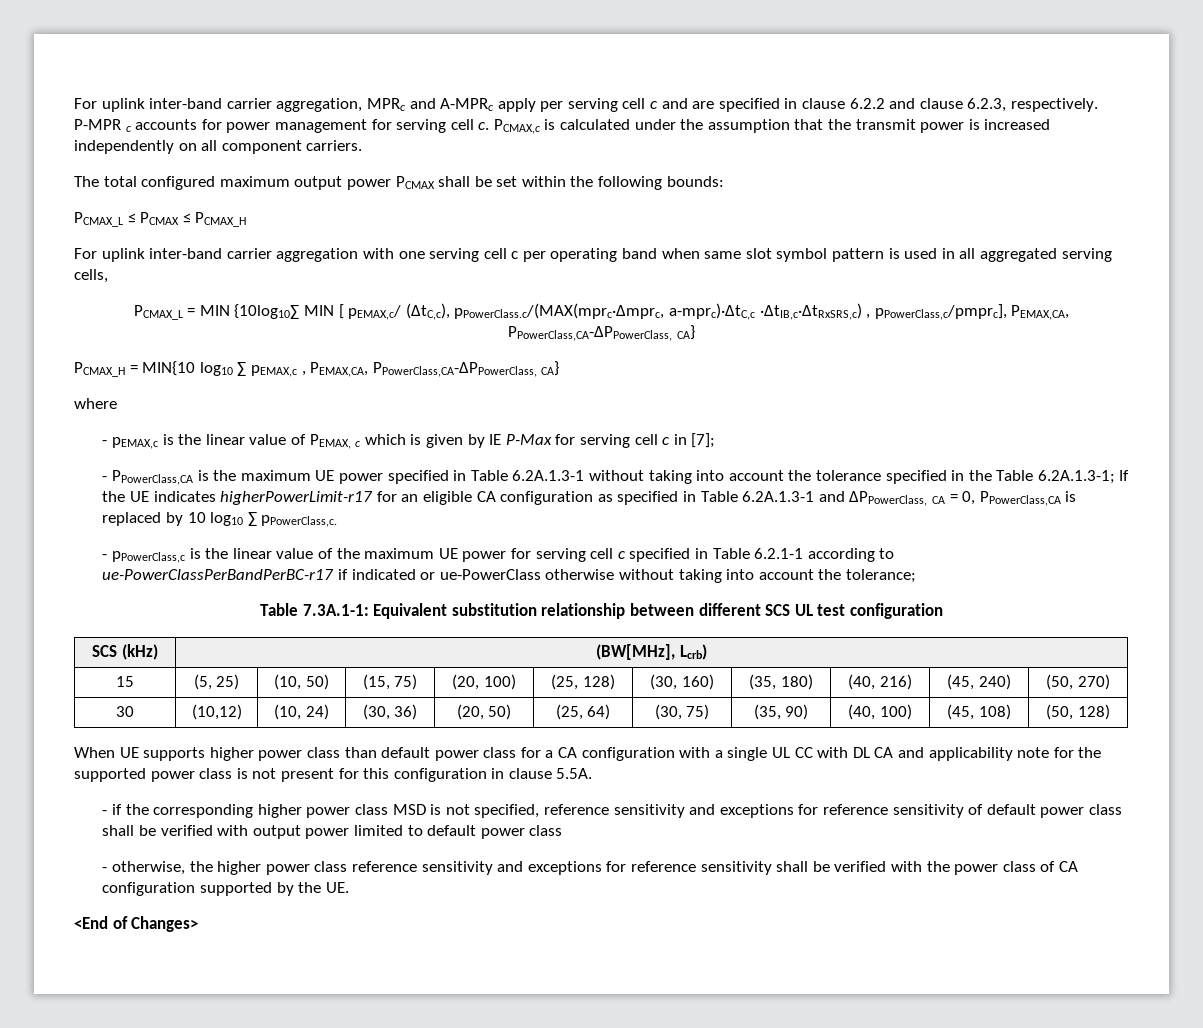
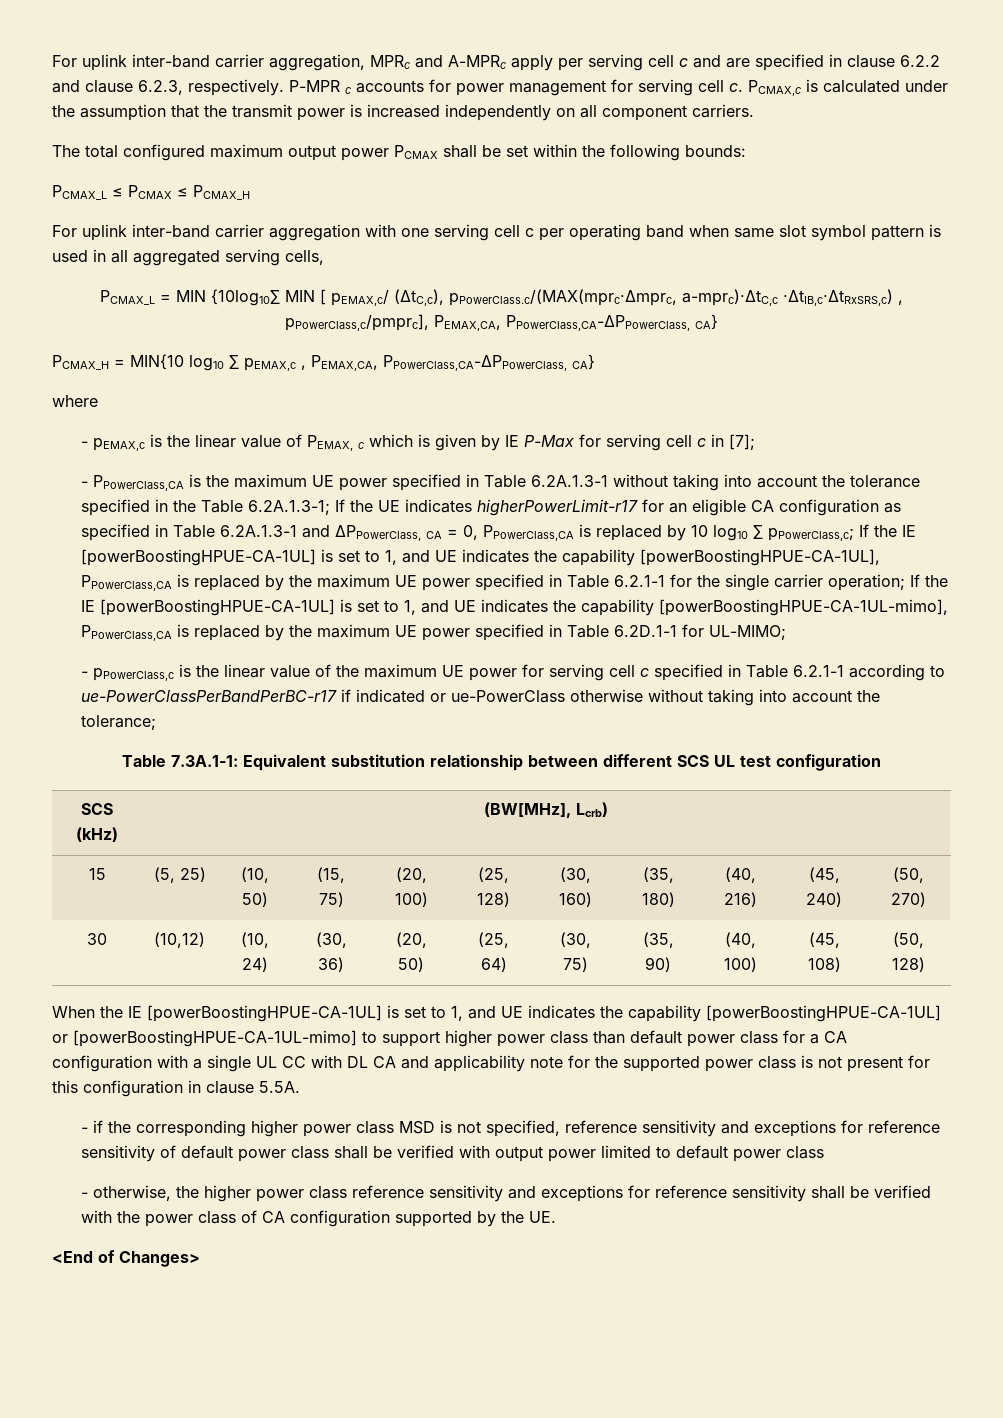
[261,515,338,527] pPowerClass,c. -> [768,524,917,541] [81,549,881,566] [81,574,949,591] [81,599,949,616] [81,624,787,641] pPowerClass,c; If the IE [powerBoostingHPUE-CA-1UL] is set to 1, and UE indicates the capability [powerBoostingHPUE-CA-1UL], PPowerClass,CA is replaced by the maximum UE power specified in Table 6.2.1-1 for the single carrier operation; If the IE [powerBoostingHPUE-CA-1UL] is set to 1, and UE indicates the capability [powerBoostingHPUE-CA-1UL-mimo], PPowerClass,CA is replaced by the maximum UE power specified in Table 6.2D.1-1 for UL-MIMO;
[119,747,206,761] UE supports -> [100,1005,941,1022] [52,1030,440,1047] the IE [powerBoostingHPUE-CA-1UL] is set to 1, and UE indicates the capability [powerBoostingHPUE-CA-1UL] or [powerBoostingHPUE-CA-1UL-mimo] to support

